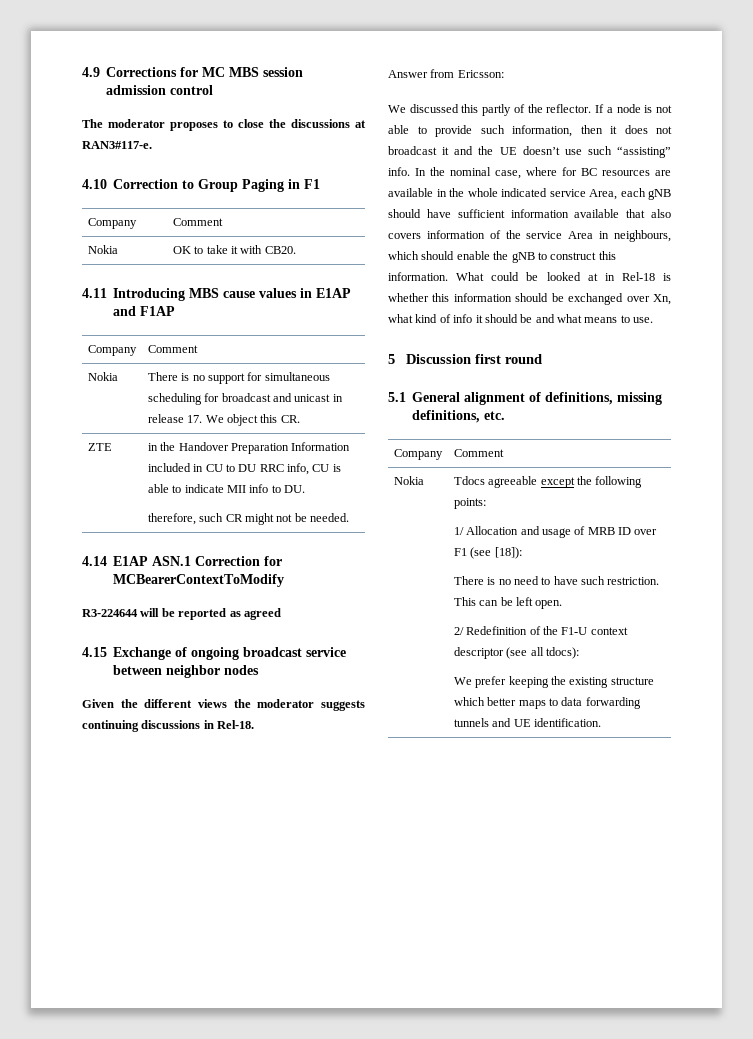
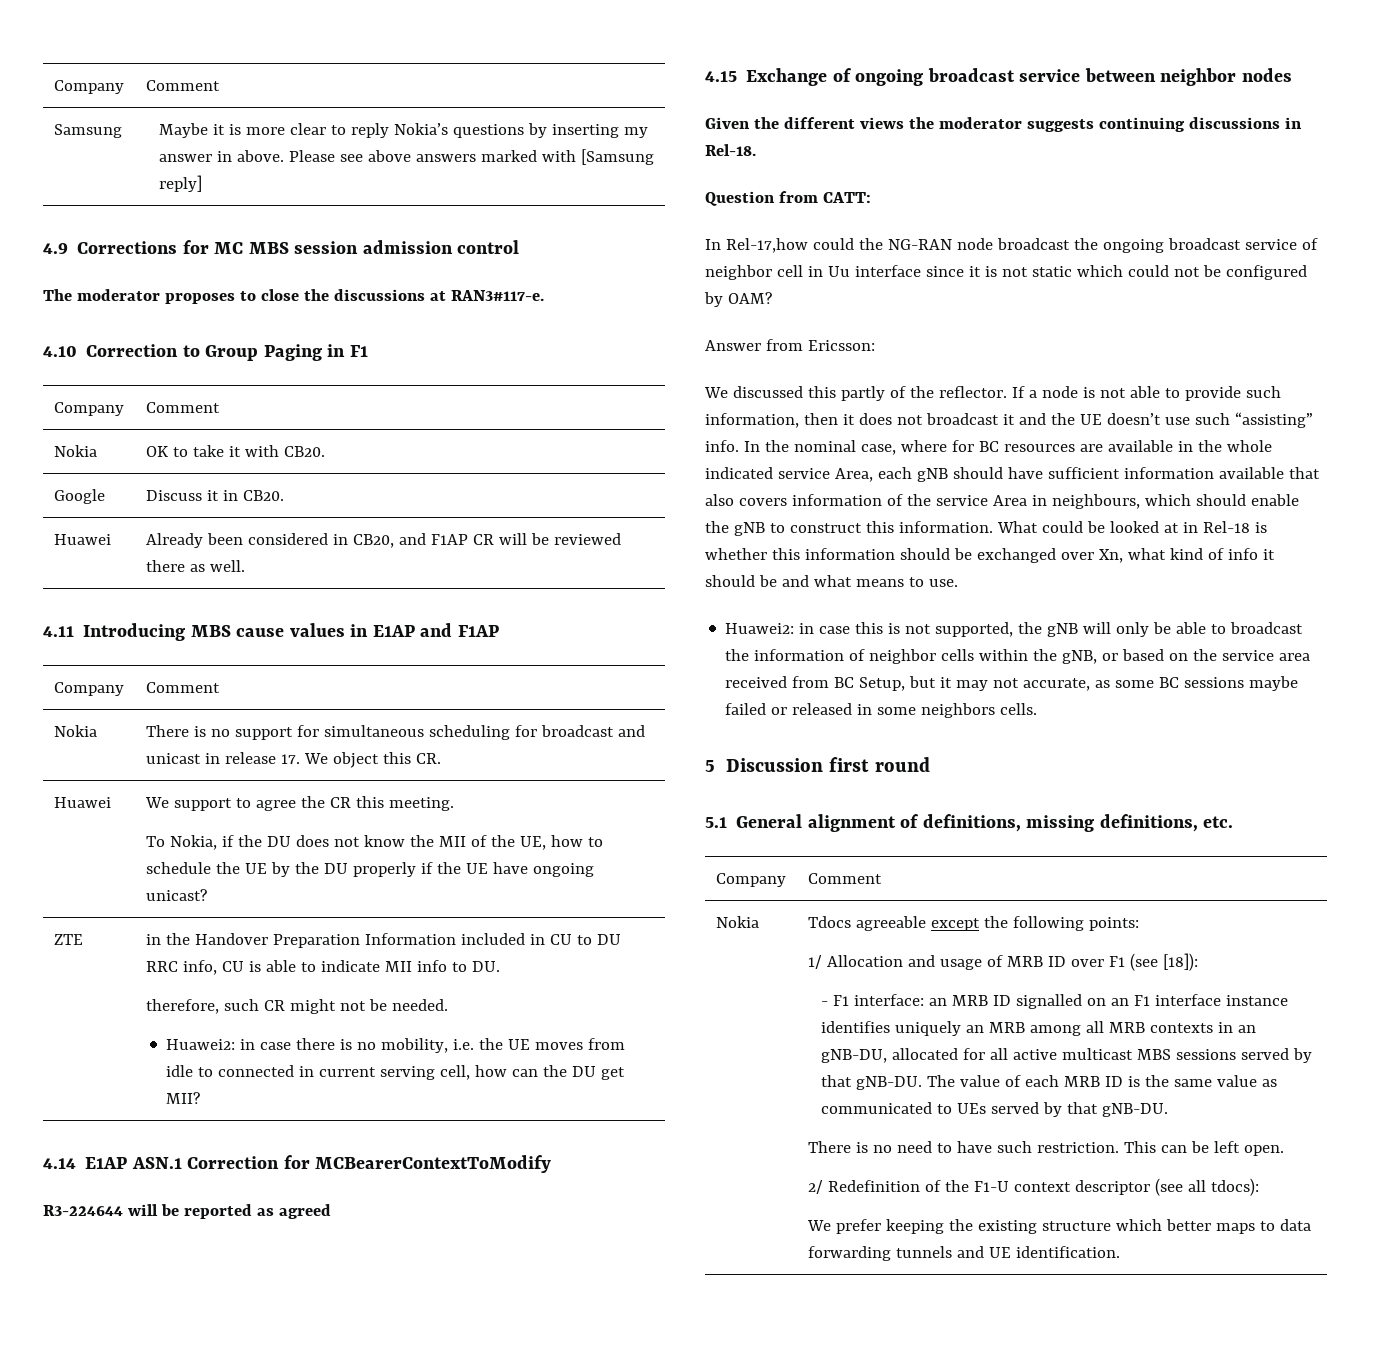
(82, 72) none -> [53,80,124,94] [145,80,220,91] [53,124,122,138] [158,123,648,138] [158,149,654,165] [158,175,202,192] Company | Comment // Samsung | Maybe it is more clear to reply Nokia’s questions by inserting my answer in above. Please see above answers marked with [Samsung reply] //
(296, 250) none -> [53,489,105,504] [145,490,284,501] [53,534,111,545] [145,533,621,548] [145,560,245,572] // Google | Discuss it in CB20. // Huawei | Already been considered in CB20, and F1AP CR will be reviewed there as well.
(300, 419) none -> [53,797,111,808] [144,796,454,811] [145,835,603,850] [145,862,594,877] [145,889,207,901] // Huawei | We support to agree the CR this meeting. // To Nokia, if the DU does not know the MII of the UE, how to schedule the UE by the DU properly if the UE have ongoing unicast?
(350, 517) none -> [166,1038,626,1053] [166,1065,626,1080] [166,1092,201,1104] // Huawei2: in case there is no mobility, i.e. the UE moves from idle to connected in current serving cell, how can the DU get MII?
(255, 724) none -> [705,191,871,206] [705,238,1318,253] [705,265,1307,280] [704,292,772,307] // Question from CATT: // In Rel-17,how could the NG-RAN node broadcast the ongoing broadcast service of neighbor cell in Uu interface since it is not static which could not be configured by OAM?
(654, 320) none -> [725,622,1304,637] [725,649,1311,664] [725,676,1299,691] [725,703,1038,718] // Huawei2: in case this is not supported, the gNB will only be able to broadcast the information of neighbor cells within the gNB, or based on the service area received from BC Setup, but it may not accurate, as some BC sessions maybe failed or released in some neighbors cells.
(522, 553) none -> [820,994,1288,1009] [820,1021,1256,1036] [820,1048,1312,1063] [820,1075,1277,1090] [820,1102,1168,1117] // - F1 interface: an MRB ID signalled on an F1 interface instance identifies uniquely an MRB among all MRB contexts in an gNB-DU, allocated for all active multicast MBS sessions served by that gNB-DU. The value of each MRB ID is the same value as communicated to UEs served by that gNB-DU.

